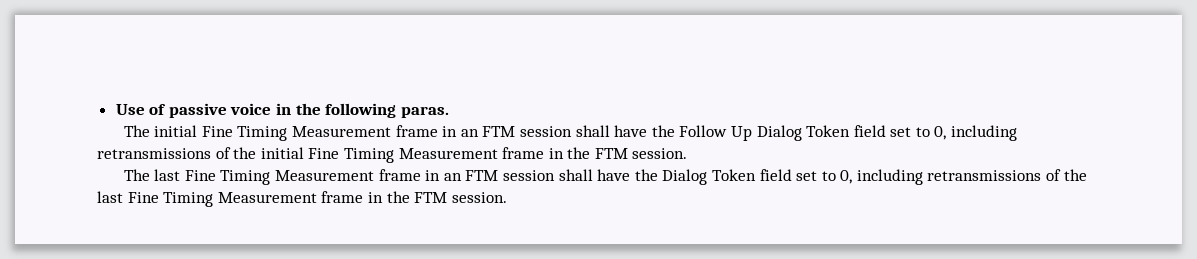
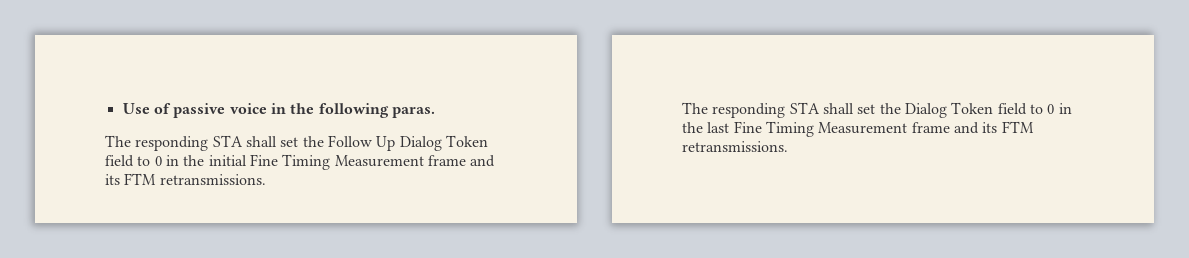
[154,125,648,141] initial Fine Timing Measurement frame in an FTM session shall have -> [135,135,299,151] responding STA shall set
[890,125,1018,141] [97,147,231,159] set to 0, including retransmissions of -> [137,155,179,166] to 0 in
[548,147,688,159] [123,169,1062,185] in the FTM session. // The last Fine Timing Measurement frame in an FTM session shall have the Dialog Token field set to 0, including retransmissions of -> [470,155,496,167] [105,173,266,185] [682,102,1072,118] and its FTM retransmissions. // The responding STA shall set the Dialog Token field to 0 in
[367,191,507,203] in the FTM session. -> [953,121,1034,134] [682,141,788,152] and its FTM retransmissions.

